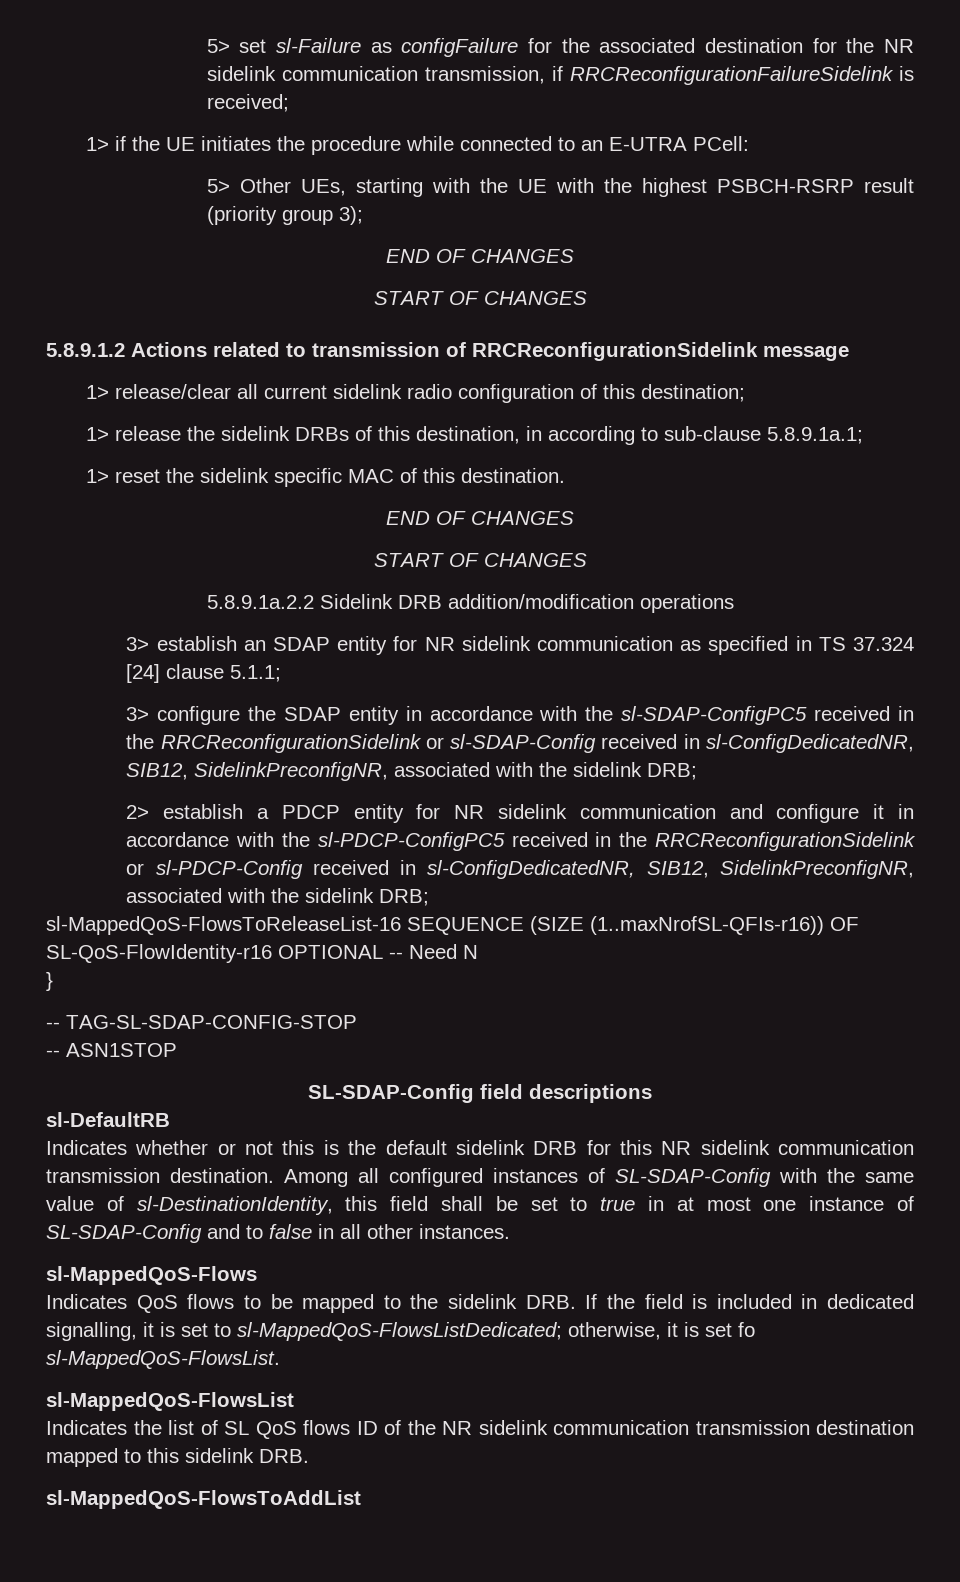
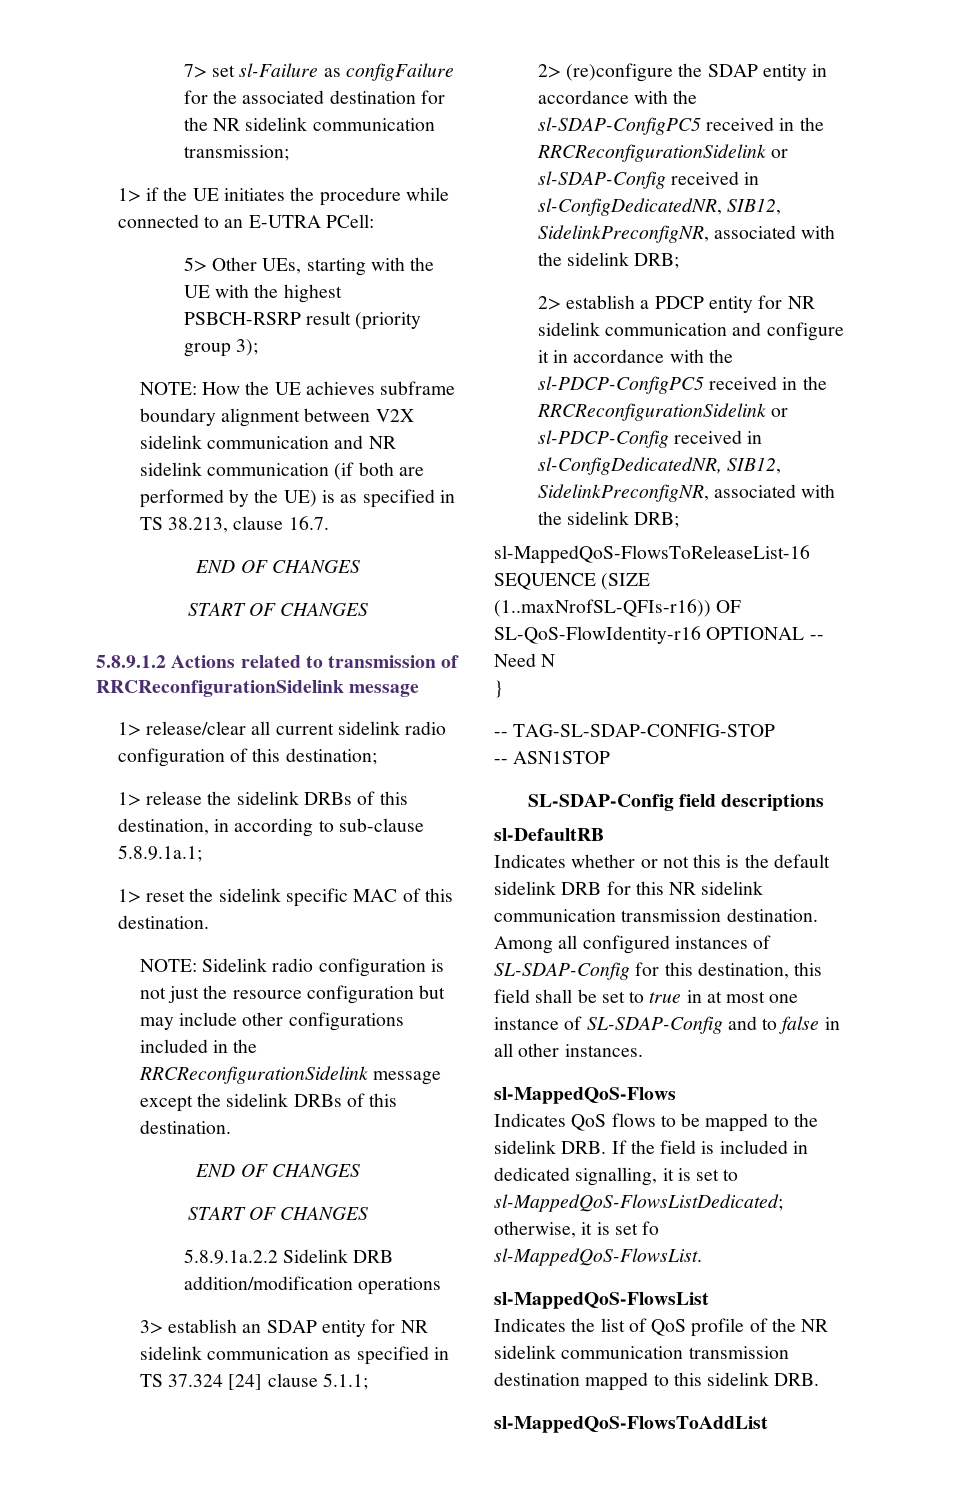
[206,39,230,53] 5> -> [183,64,207,78] 7>
[424,66,914,85] [206,94,289,112] transmission, if RRCReconfigurationFailureSidelink is received; -> [183,145,289,161] transmission;
(363, 215) none -> [139,381,456,395] [139,408,414,427] [139,435,396,449] [139,462,424,480] [139,489,455,508] [139,516,329,533] // NOTE: How the UE achieves subframe boundary alignment between V2X sidelink communication and NR sidelink communication (if both are performed by the UE) is as specified in TS 38.213, clause 16.7.
(566, 475) none -> [139,958,444,977] [139,985,446,1004] [139,1012,404,1031] [139,1039,258,1053] [138,1066,442,1085] [139,1093,398,1112] [139,1120,231,1134] // NOTE: Sidelink radio configuration is not just the resource configuration but may include other configurations included in the RRCReconfigurationSidelink message except the sidelink DRBs of this destination.
[126,706,241,725] 3> configure -> [537,63,674,82] 2> (re)configure
[779,1168,914,1183] [46,1196,333,1215] with the same value of sl-DestinationIdentity, -> [635,962,789,979] for this destination,
[224,1420,378,1439] SL QoS flows ID -> [651,1318,745,1337] QoS profile

